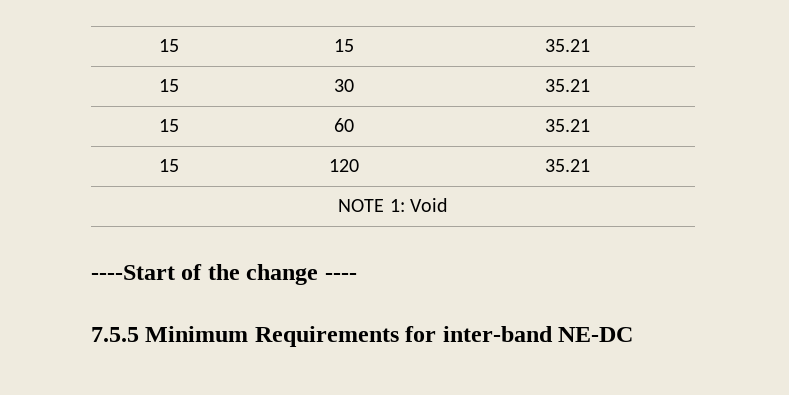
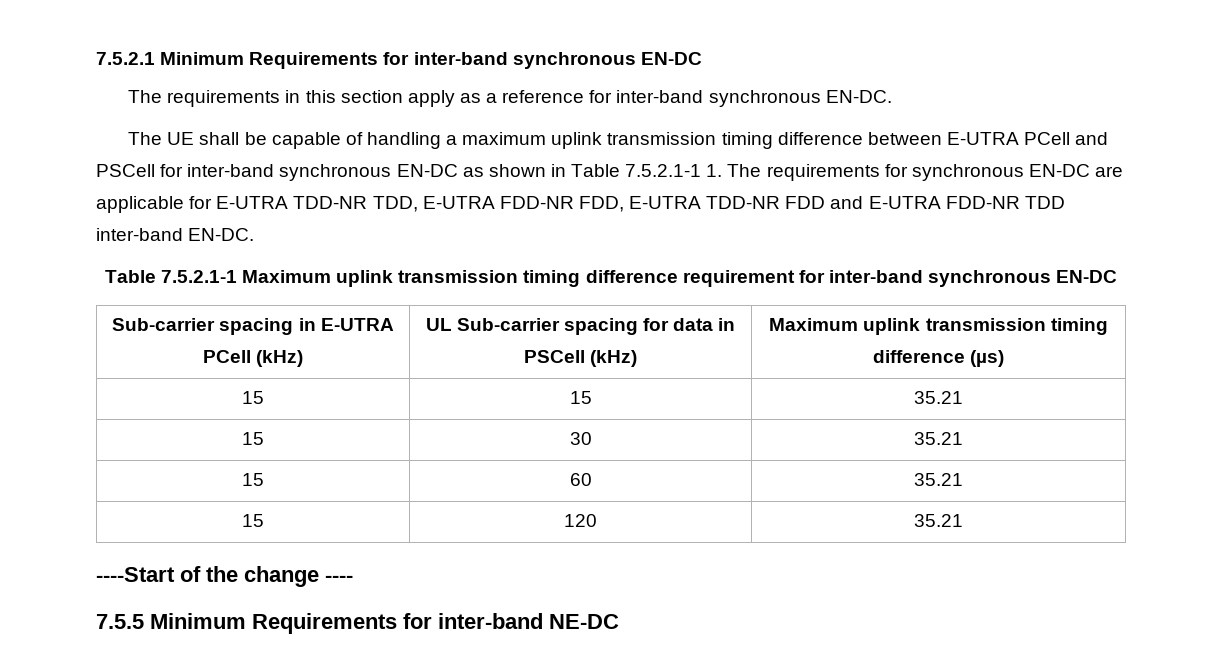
(159, 45) none -> [96,52,702,69] [128,90,892,107] [128,132,1109,149] [96,164,1124,181] [96,196,1065,213] [96,228,255,241] [104,270,1118,287] [112,318,394,335] [202,350,304,367] [425,318,736,335] [523,350,638,367] [769,318,1108,335] [872,350,1005,367] 7.5.2.1 Minimum Requirements for inter-band synchronous EN-DC // The requirements in this section apply as a reference for inter-band synchronous EN-DC. // The UE shall be capable of handling a maximum uplink transmission timing difference between E-UTRA PCell and PSCell for inter-band synchronous EN-DC as shown in Table 7.5.2.1-1 1. The requirements for synchronous EN-DC are applicable for E-UTRA TDD-NR TDD, E-UTRA FDD-NR FDD, E-UTRA TDD-NR FDD and E-UTRA FDD-NR TDD inter-band EN-DC. // Table 7.5.2.1-1 Maximum uplink transmission timing difference requirement for inter-band synchronous EN-DC // Sub-carrier spacing in E-UTRA PCell (kHz) | UL Sub-carrier spacing for data in PSCell (kHz) | Maximum uplink transmission timing difference (µs) //
[338,198,448,212] // NOTE 1: Void -> (963, 520) none

